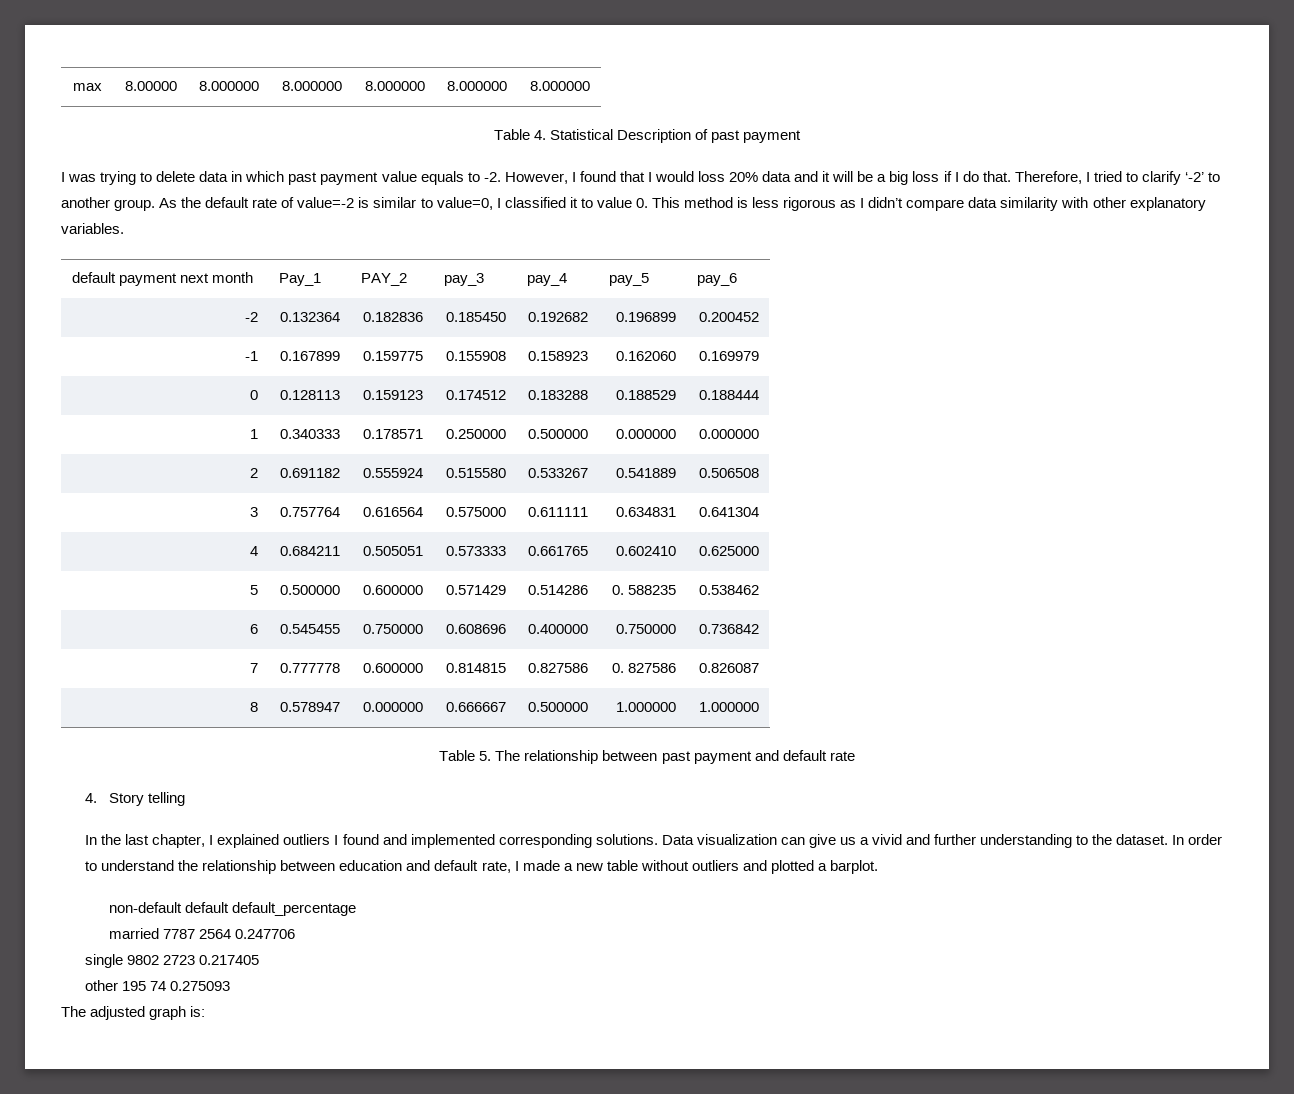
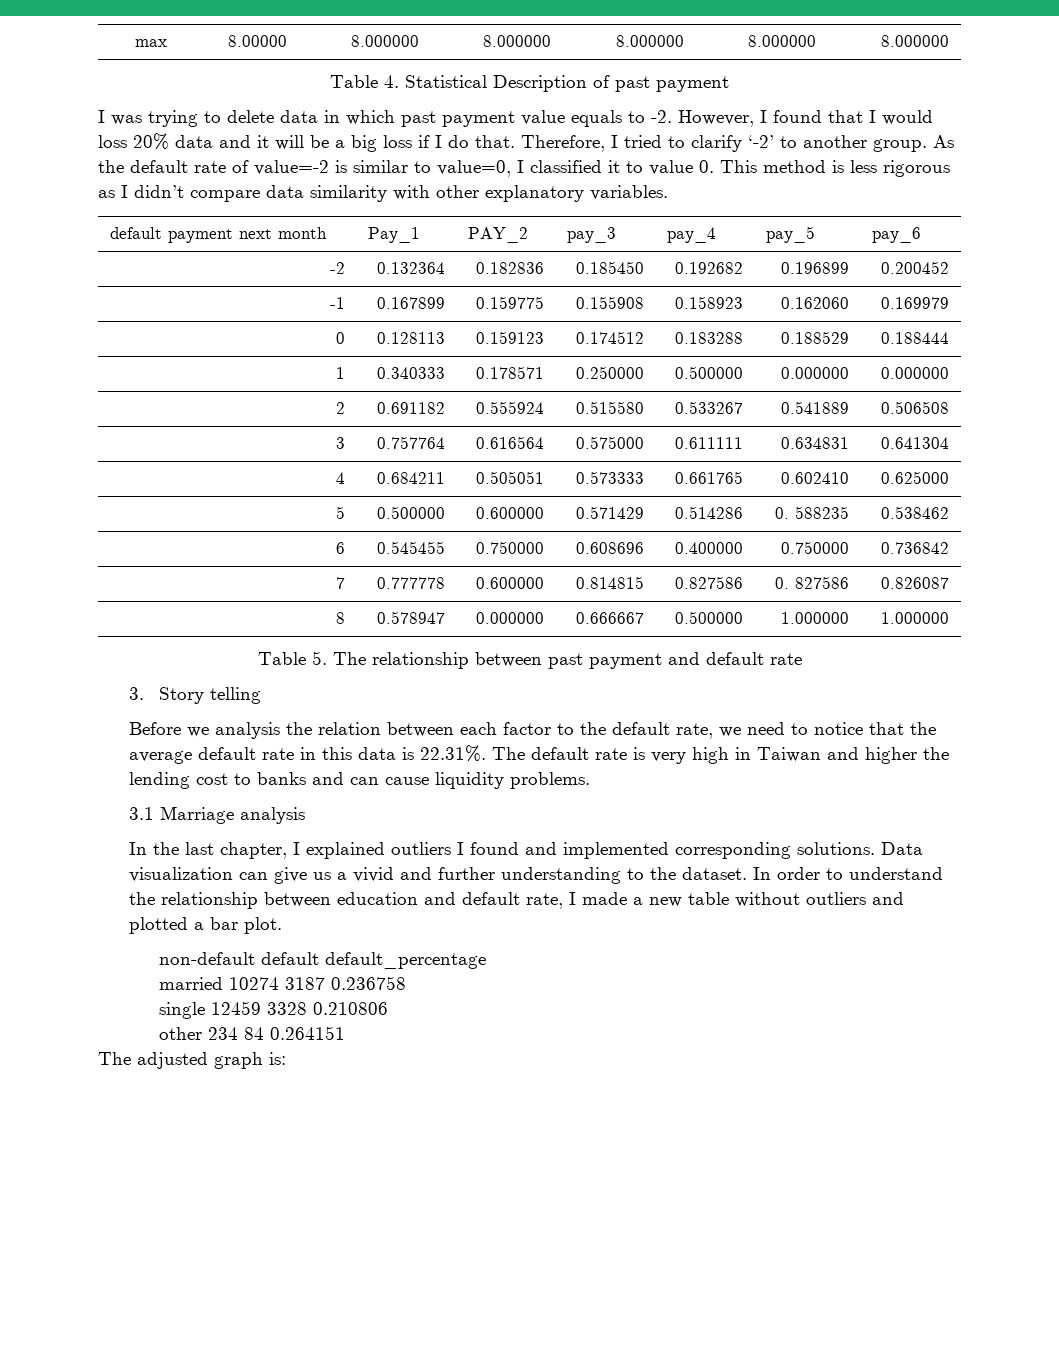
[85,793,98,803] 4. -> [128,687,144,700] 3.
(186, 799) none -> [128,722,936,739] [128,745,949,764] [128,772,590,789] [128,806,305,824] // Before we analysis the relation between each factor to the default rate, we need to notice that the average default rate in this data is 22.31%. The default rate is very high in Taiwan and higher the lending cost to banks and can cause liquidity problems. // 3.1 Marriage analysis
[830,860,879,874] barplot. -> [209,917,282,934] bar plot.
[163,929,296,939] [85,954,260,968] [85,980,231,991] 7787 2564 0.247706 // single 9802 2723 0.217405 // other 195 74 0.275093 -> [229,976,407,990] [159,1001,389,1019] [159,1026,346,1040] 10274 3187 0.236758 // single 12459 3328 0.210806 // other 234 84 0.264151

